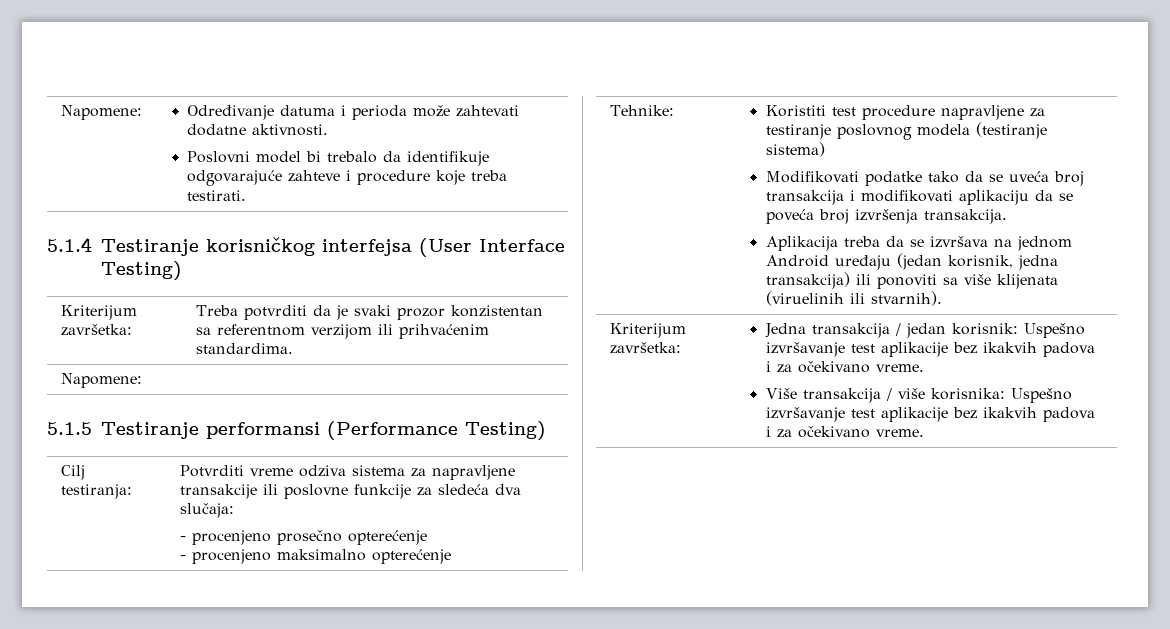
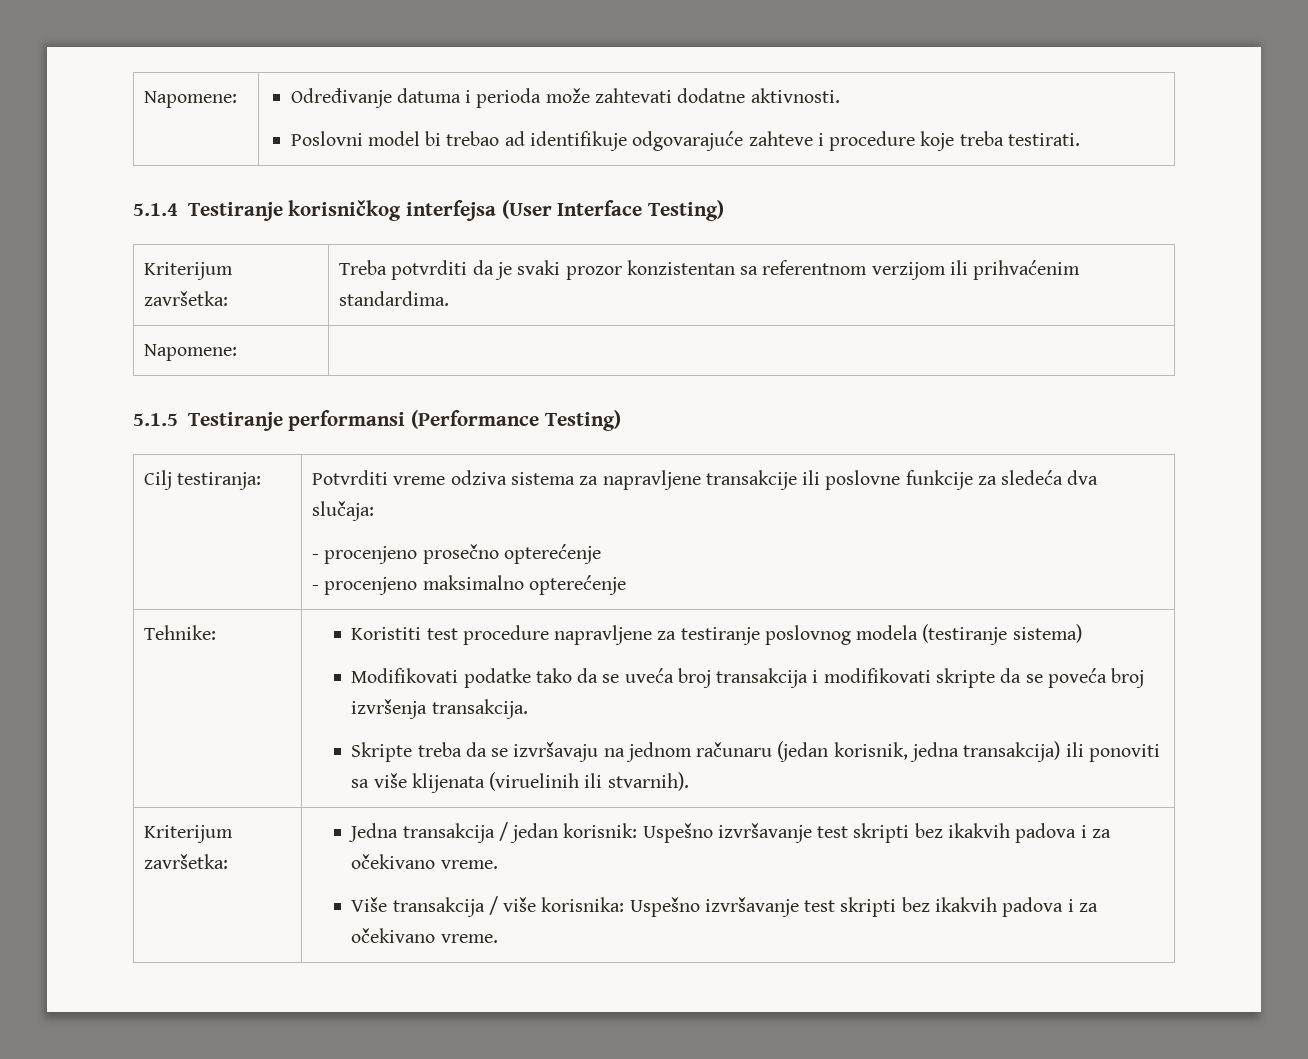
[327,151,402,163] trebalo da -> [446,131,525,146] trebao ad
[958,190,1029,205] aplikaciju -> [936,668,996,688] skripte
[765,236,838,251] Aplikacija -> [351,742,413,762] Skripte
[929,236,988,248] izvršava -> [513,742,599,762] izvršavaju
[765,255,891,270] Android uređaju -> [696,742,773,757] računaru
[880,342,948,357] aplikacije -> [853,823,910,843] skripti
[880,407,948,422] aplikacije -> [840,897,897,917] skripti

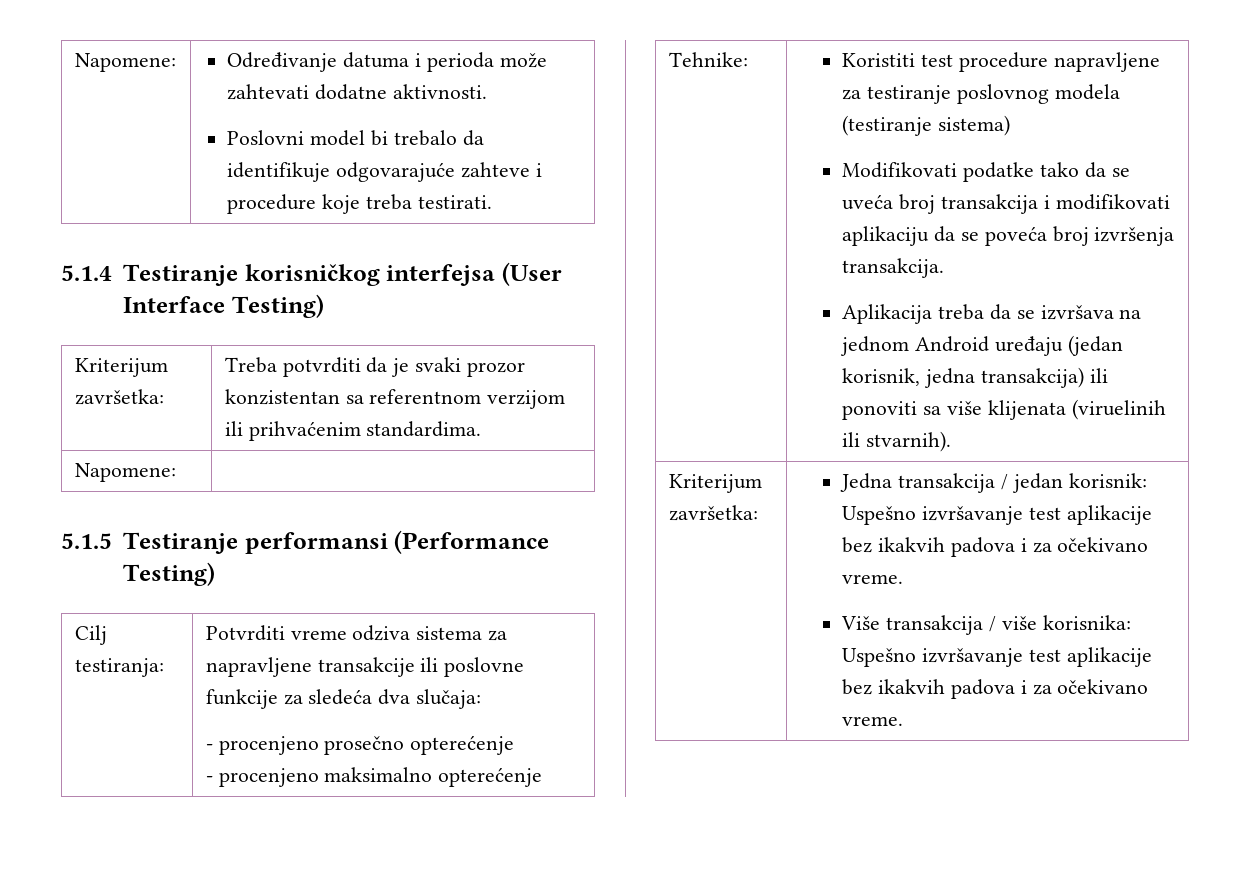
[446,131,525,146] trebao ad -> [393,130,484,146] trebalo da
[936,668,996,688] skripte -> [842,226,930,246] aplikaciju
[351,742,413,762] Skripte -> [842,304,933,324] Aplikacija
[513,742,599,762] izvršavaju -> [1040,305,1114,320] izvršava
[696,742,773,757] računaru -> [915,336,1063,356] Android uređaju
[853,823,910,843] skripti -> [1066,505,1152,525] aplikacije
[840,897,897,917] skripti -> [1066,647,1152,667] aplikacije

